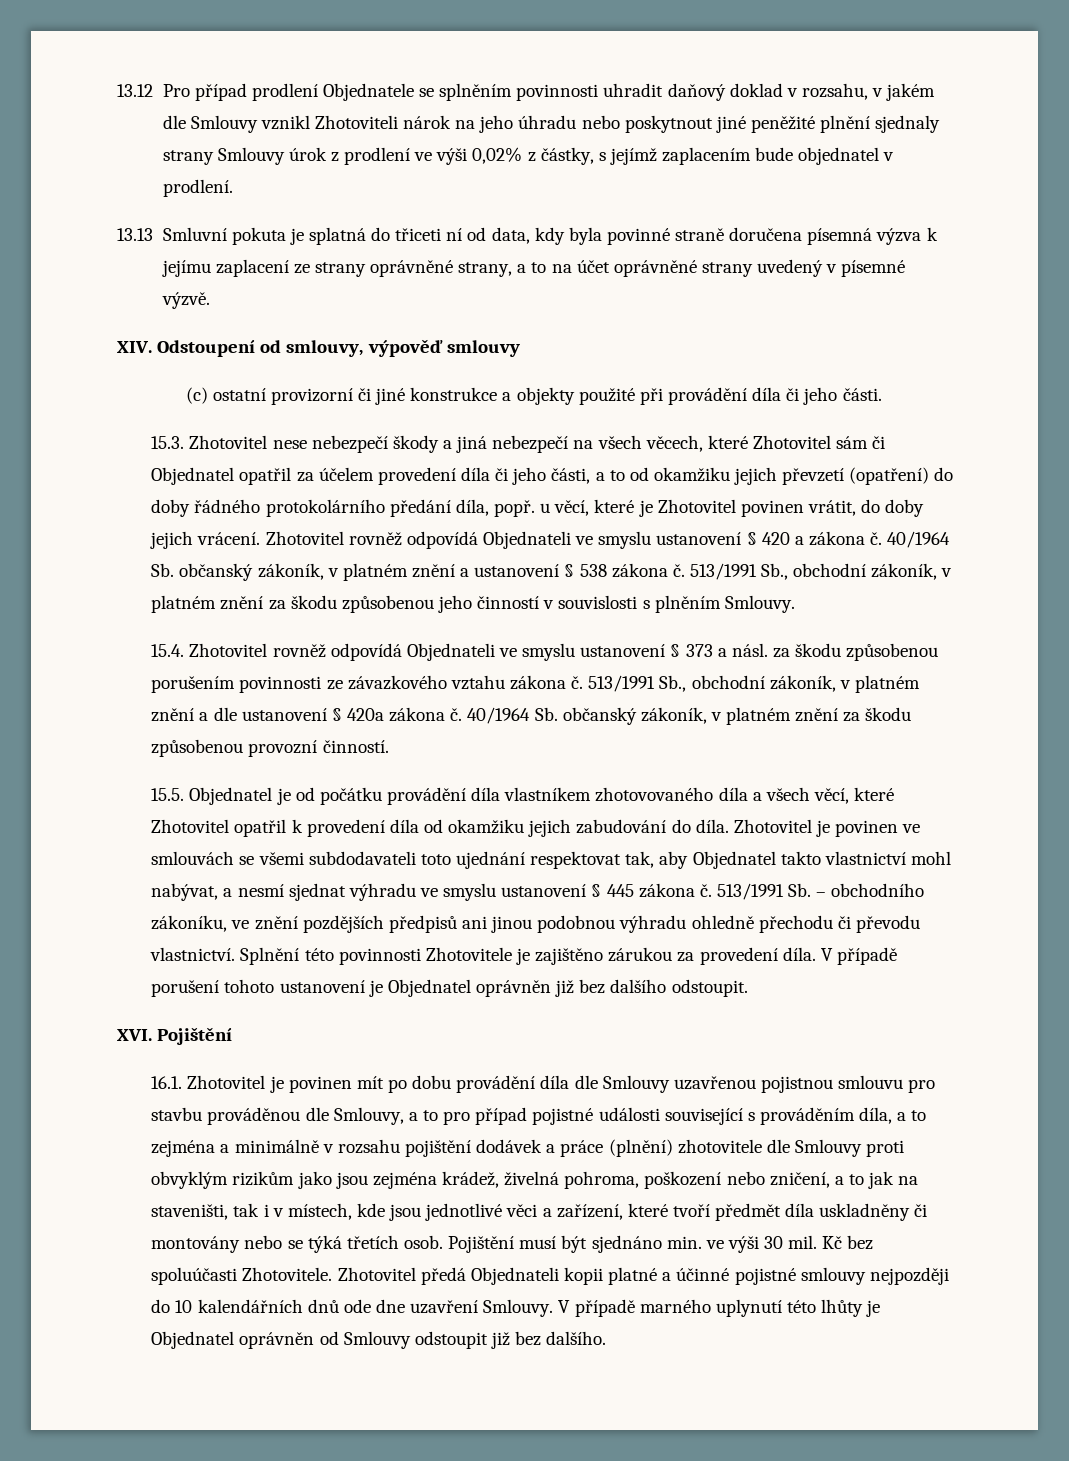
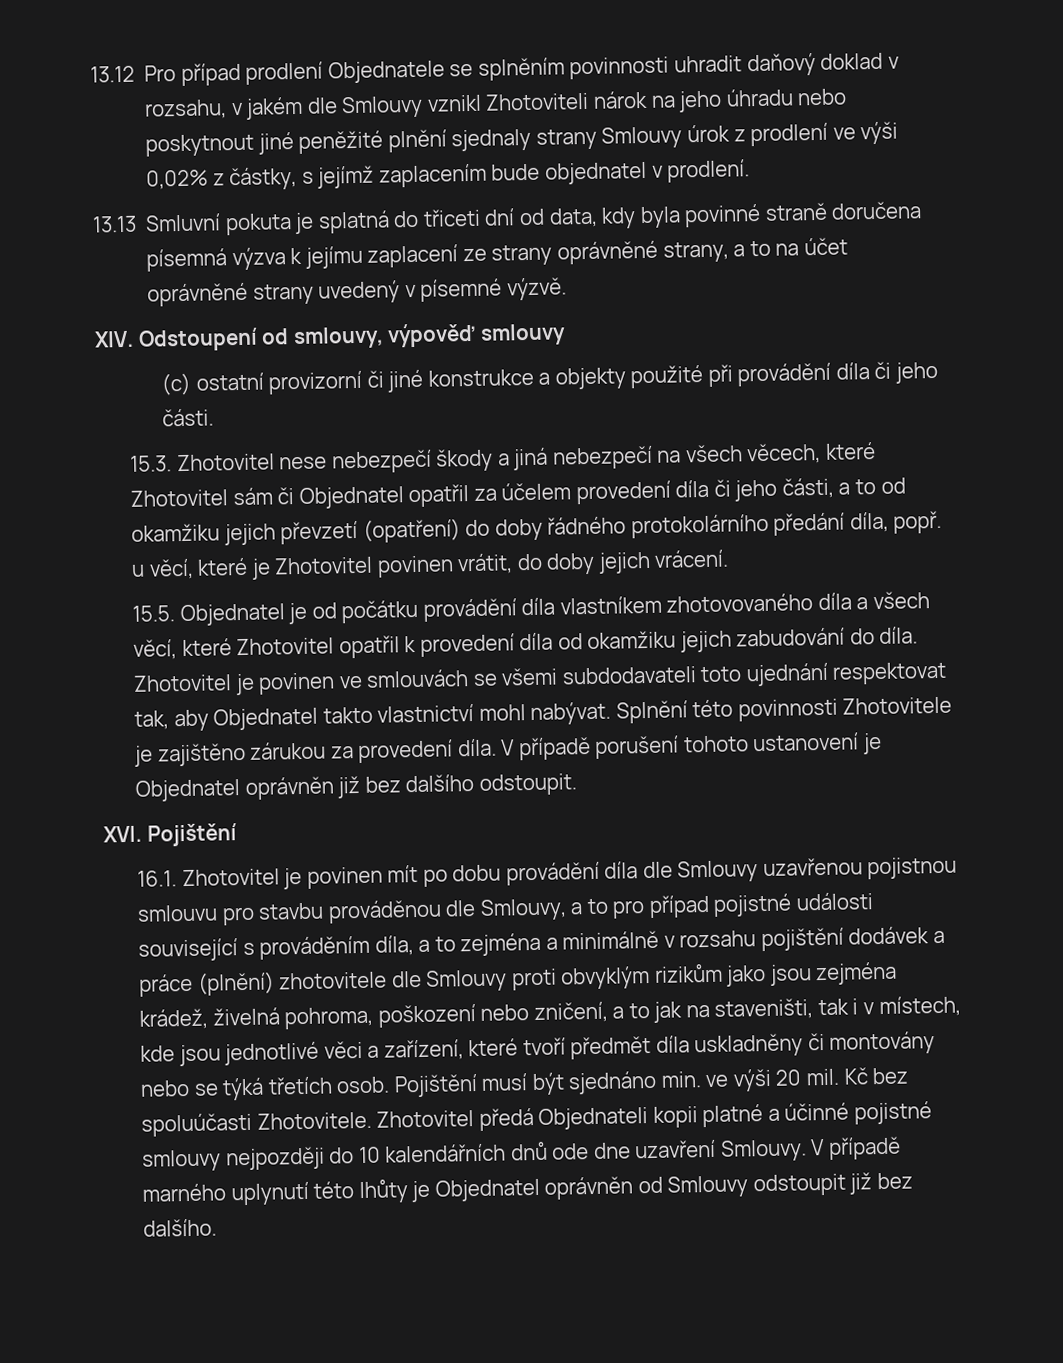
[446,228,463,241] ní -> [484,208,516,226] dní
[265,531,951,549] [151,563,953,581] [151,595,795,613] [151,643,939,661] [151,675,920,693] [151,707,912,725] [151,739,389,757] Zhotovitel rovněž odpovídá Objednateli ve smyslu ustanovení § 420 a zákona č. 40/1964 Sb. občanský zákoník, v platném znění a ustanovení § 538 zákona č. 513/1991 Sb., obchodní zákoník, v platném znění za škodu způsobenou jeho činností v souvislosti s plněním Smlouvy. // 15.4. Zhotovitel rovněž odpovídá Objednateli ve smyslu ustanovení § 373 a násl. za škodu způsobenou porušením povinnosti ze závazkového vztahu zákona č. 513/1991 Sb., obchodní zákoník, v platném znění a dle ustanovení § 420a zákona č. 40/1964 Sb. občanský zákoník, v platném znění za škodu způsobenou provozní činností. -> (730, 558) none
[151,883,925,901] [151,915,920,933] [150,947,236,961] nabývat, a nesmí sjednat výhradu ve smyslu ustanovení § 445 zákona č. 513/1991 Sb. – obchodního zákoníku, ve znění pozdějších předpisů ani jinou podobnou výhradu ohledně přechodu či převodu vlastnictví. -> [530,701,612,726] nabývat.
[764,1236,784,1249] 30 -> [775,1069,803,1086] 20

